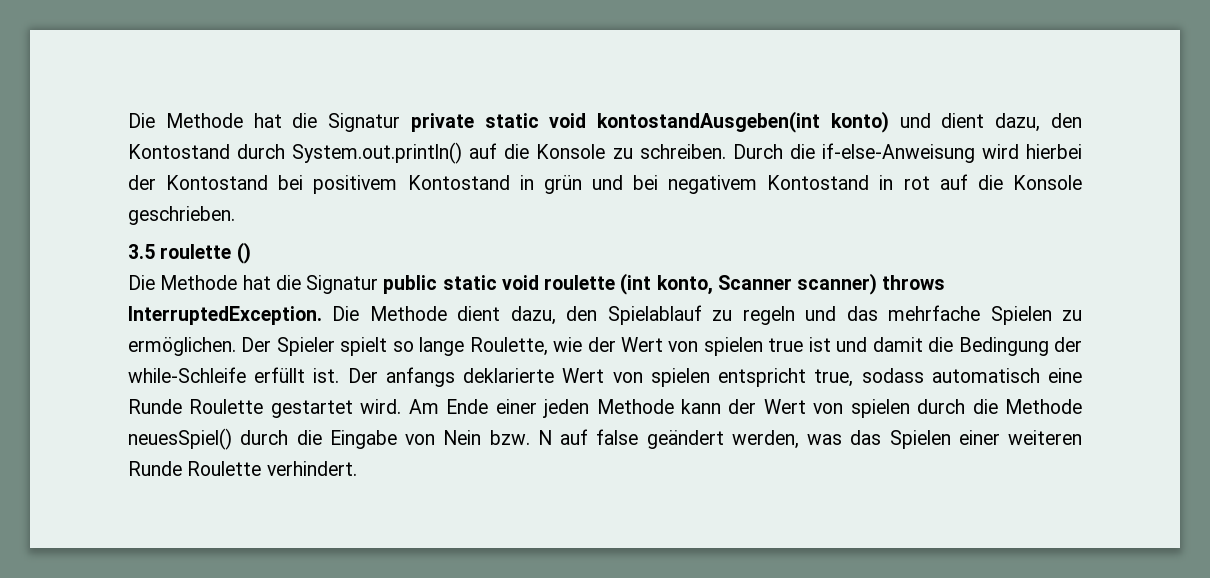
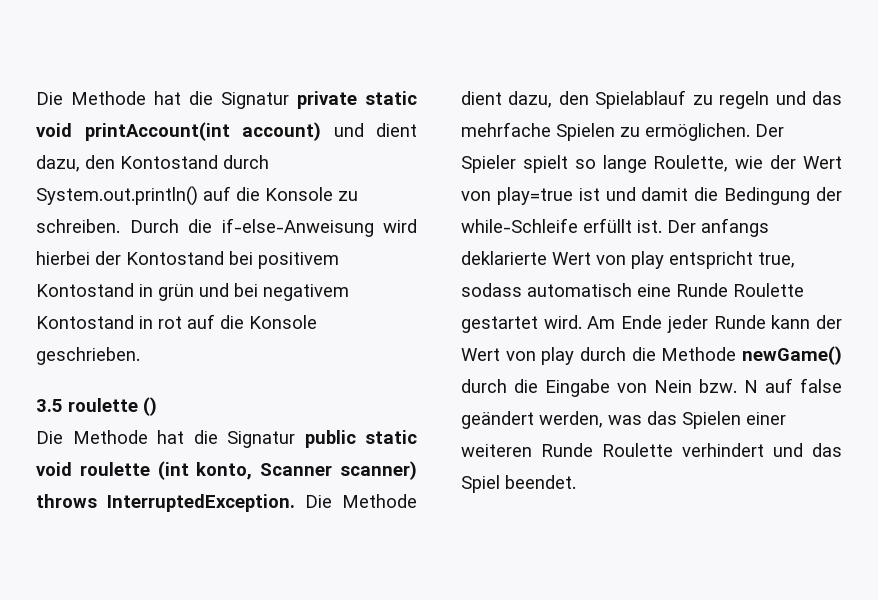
[597,111,889,133] kontostandAusgeben(int konto) -> [84,122,321,141] printAccount(int account)
[703,337,804,356] spielen true -> [496,187,573,205] play=true
[650,368,710,387] spielen -> [631,251,664,269] play
[495,399,674,418] einer jeden Methode -> [666,315,766,333] jeder Runde
[850,399,910,418] spielen -> [541,347,575,365] play
[128,428,232,450] neuesSpiel() -> [742,346,842,365] newGame()
[266,461,357,476] verhindert. -> [682,443,842,457] [461,475,576,493] verhindert und das Spiel beendet.

